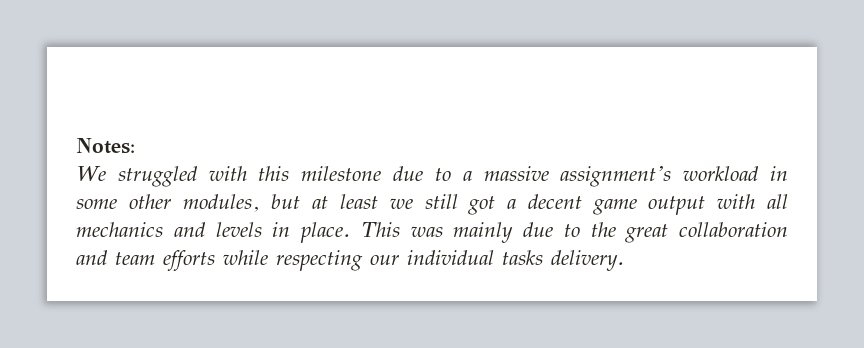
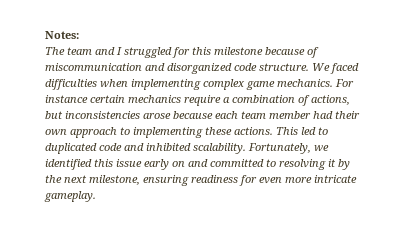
[76,166,789,187] [76,194,789,215] [76,222,788,243] [76,250,624,271] We struggled with this milestone due to a massive assignment’s workload in some other modules, but at least we still got a decent game output with all mechanics and levels in place. This was mainly due to the great collaboration and team efforts while respecting our individual tasks delivery. -> [45,47,319,58] [45,63,359,74] [45,79,354,90] [45,95,350,106] [45,111,360,119] [45,127,328,138] [45,143,329,154] [45,159,350,170] [45,175,357,186] [44,191,96,202] The team and I struggled for this milestone because of miscommunication and disorganized code structure. We faced difficulties when implementing complex game mechanics. For instance certain mechanics require a combination of actions, but inconsistencies arose because each team member had their own approach to implementing these actions. This led to duplicated code and inhibited scalability. Fortunately, we identified this issue early on and committed to resolving it by the next milestone, ensuring readiness for even more intricate gameplay.

